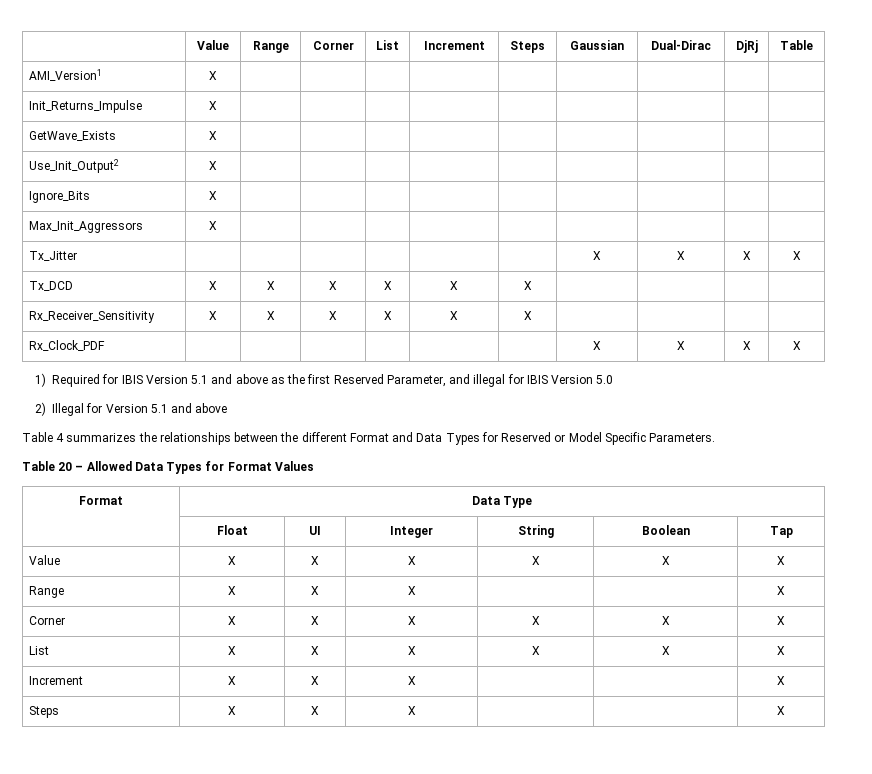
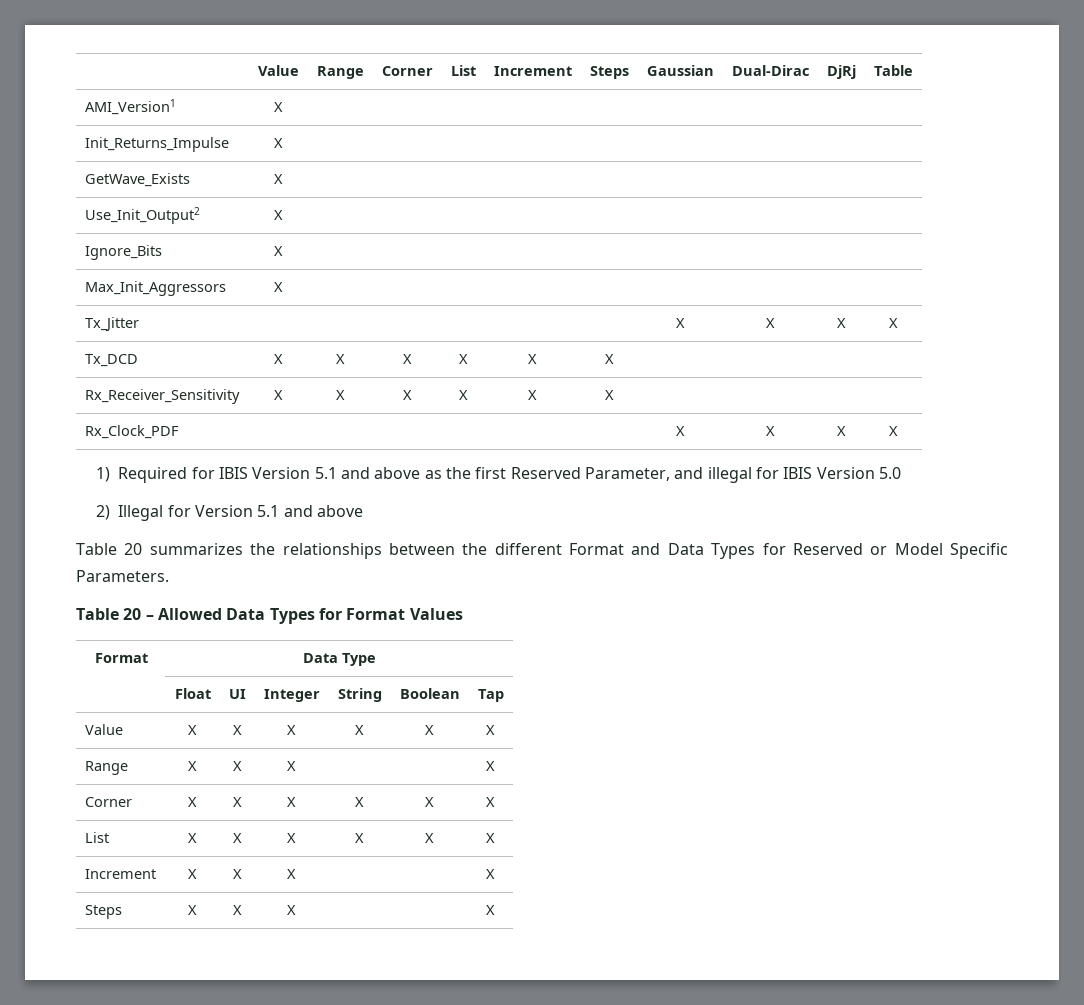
[56,433,65,442] 4 -> [124,543,143,555] 20

